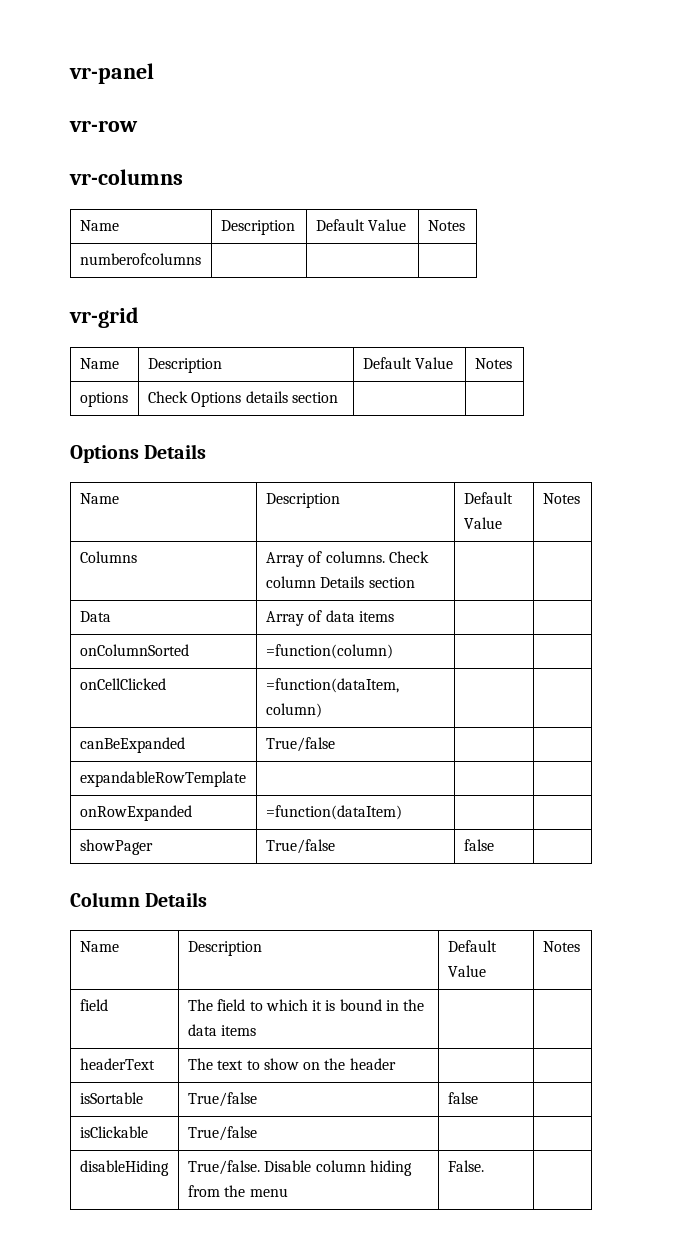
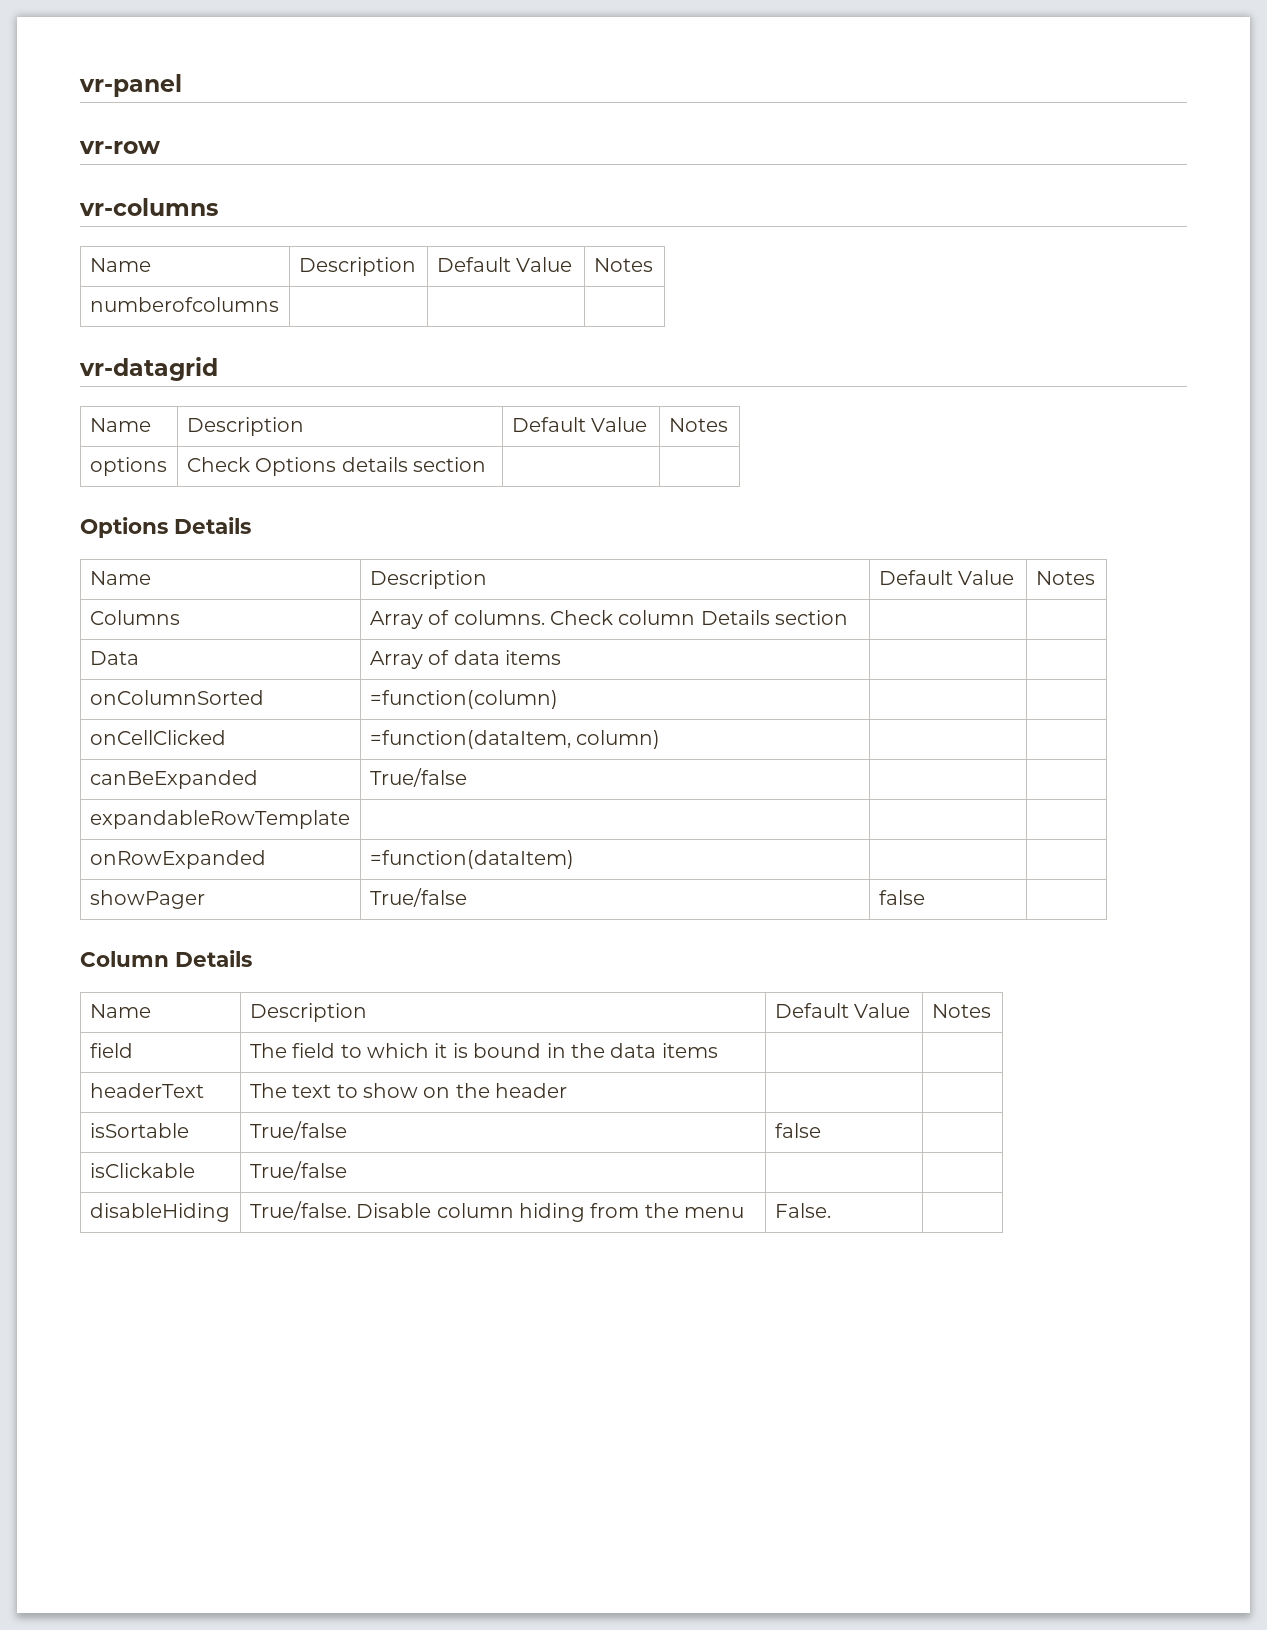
[69,307,139,328] vr-grid -> [79,357,218,381] vr-datagrid

